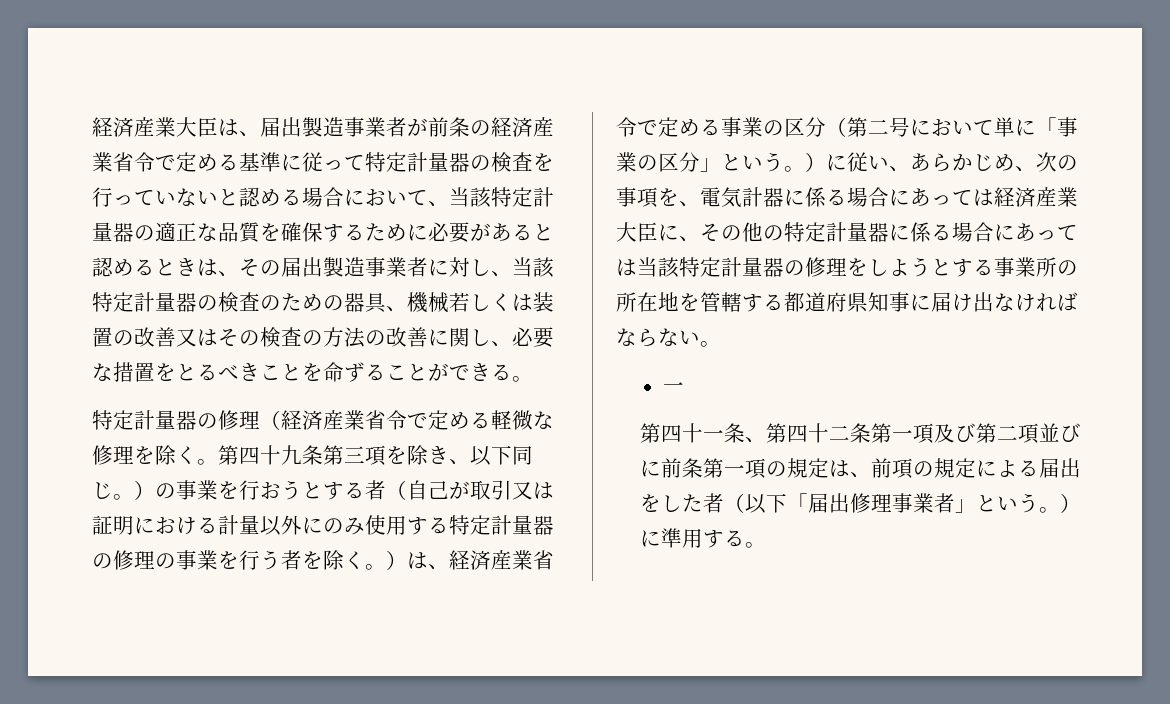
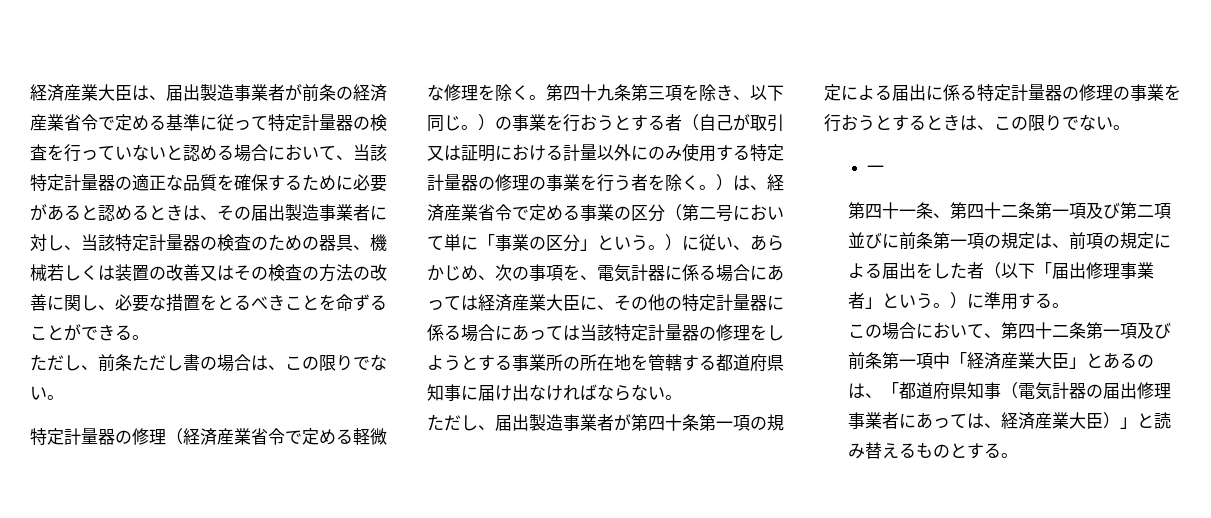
(533, 379) none -> [30,354,387,372] [30,386,64,400] // ただし、前条ただし書の場合は、この限りでない。
(721, 344) none -> [427,414,784,431] [824,84,1181,101] [824,114,1130,132] // ただし、届出製造事業者が第四十条第一項の規定による届出に係る特定計量器の修理の事業を行おうとするときは、この限りでない。
(767, 545) none -> [848,322,1172,340] [848,352,1155,370] [848,382,1172,400] [848,412,1172,429] [848,442,1019,459] // この場合において、第四十二条第一項及び前条第一項中「経済産業大臣」とあるのは、「都道府県知事（電気計器の届出修理事業者にあっては、経済産業大臣）」と読み替えるものとする。

